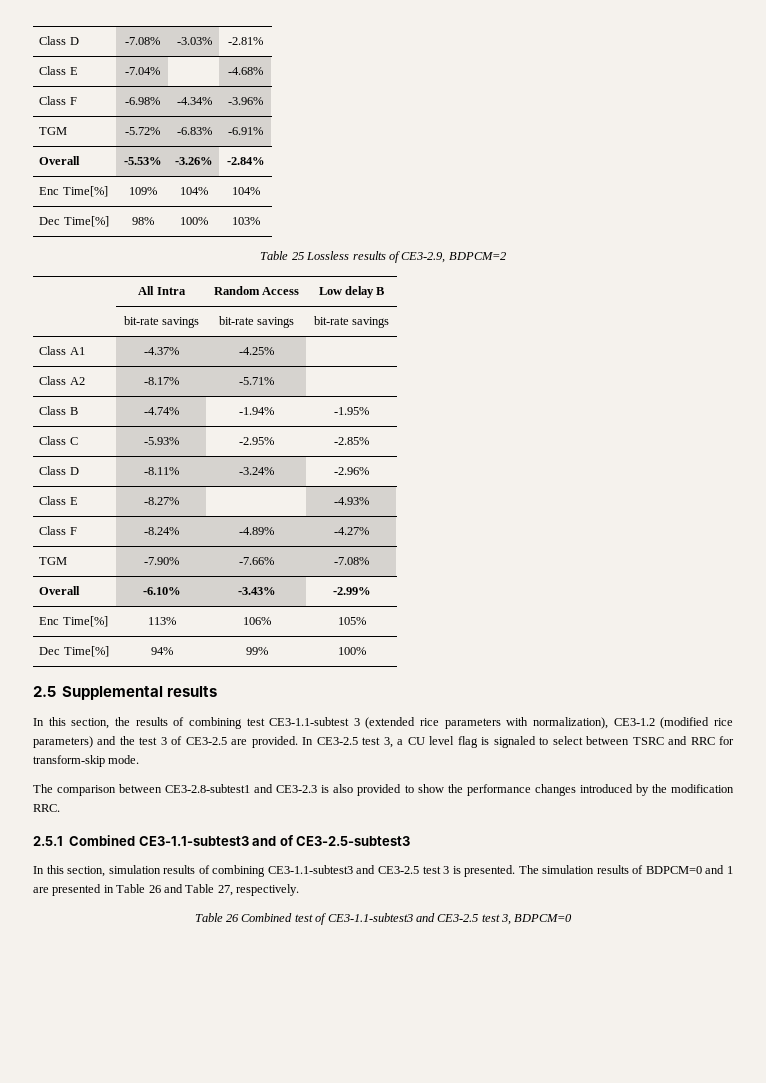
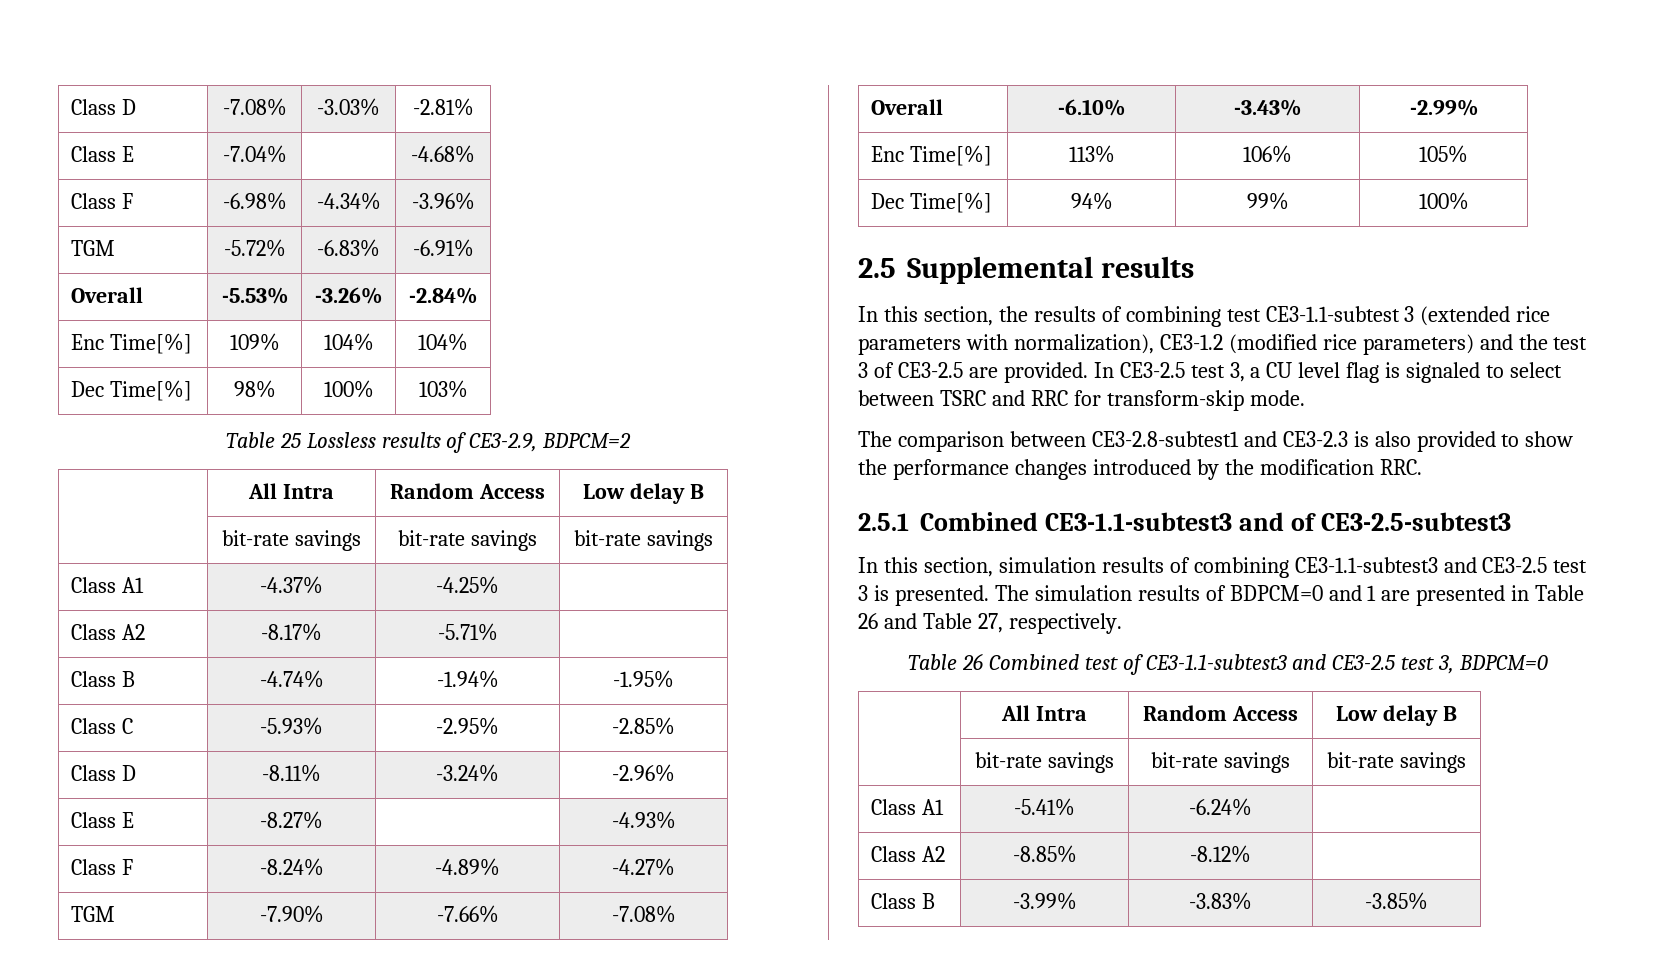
(573, 918) none -> [1001,705,1087,721] [1143,705,1298,721] [1336,705,1457,726] [975,752,1114,773] [1151,752,1290,773] [1327,752,1466,773] [871,799,945,815] [1014,798,1075,816] [1189,798,1252,816] [871,846,946,862] [1012,845,1077,863] [1190,845,1251,863] [871,893,936,909] [1012,892,1077,910] [1189,892,1252,910] [1365,892,1428,910] // | All Intra | Random Access | Low delay B // | bit-rate savings | bit-rate savings | bit-rate savings // Class A1 | -5.41% | -6.24% | // Class A2 | -8.85% | -8.12% | // Class B | -3.99% | -3.83% | -3.85%

